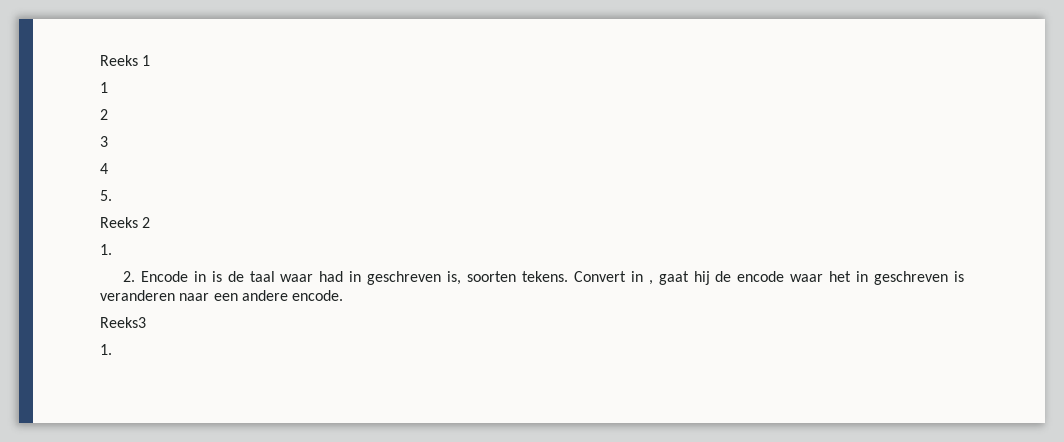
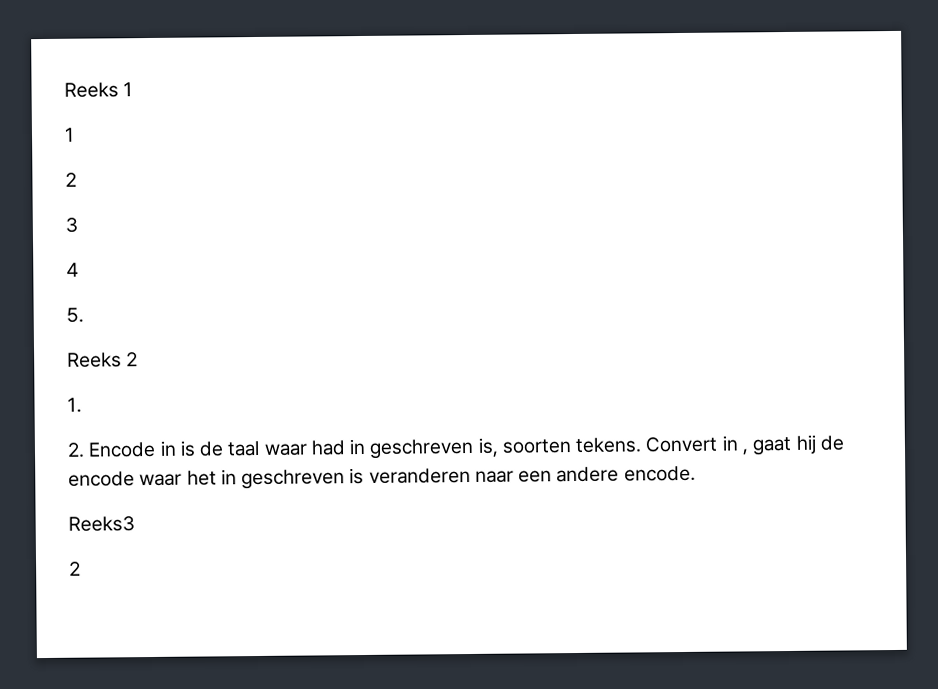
[100,344,112,355] 1. -> [69,561,81,576] 2

